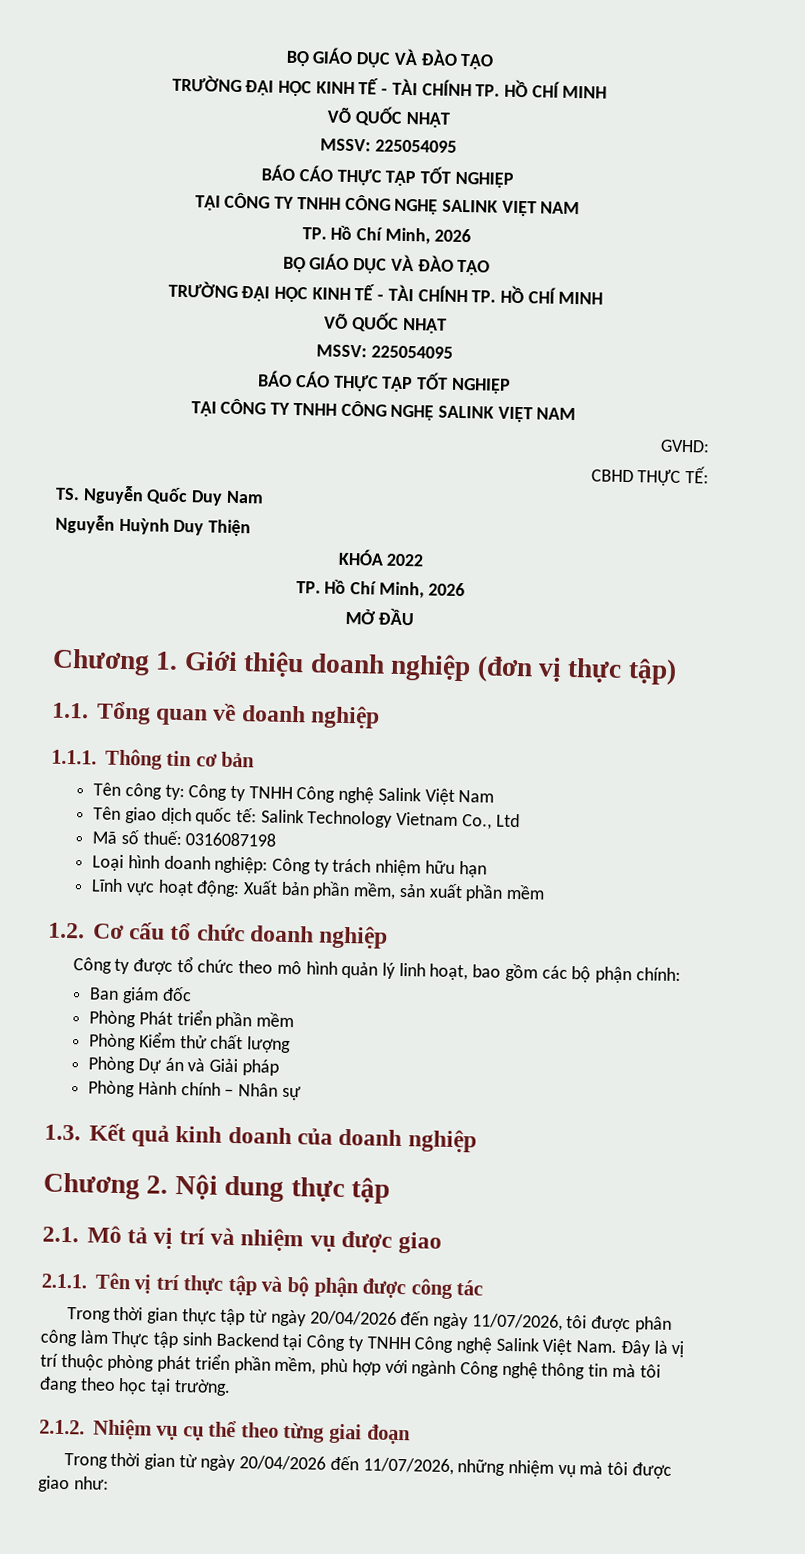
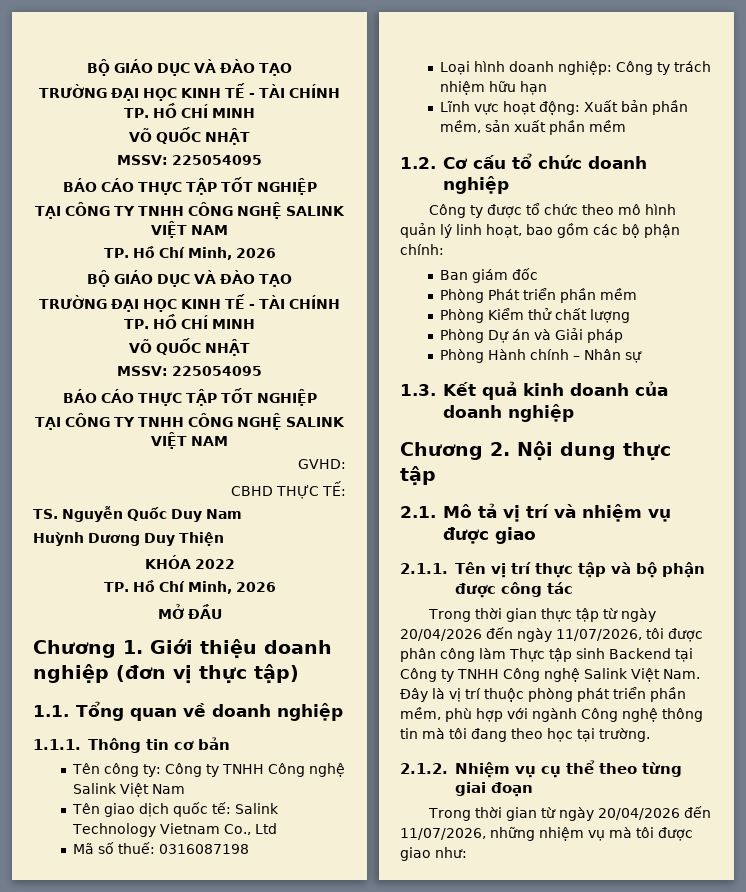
[55,514,170,535] Nguyễn Huỳnh -> [33,532,140,546] Huỳnh Dương

